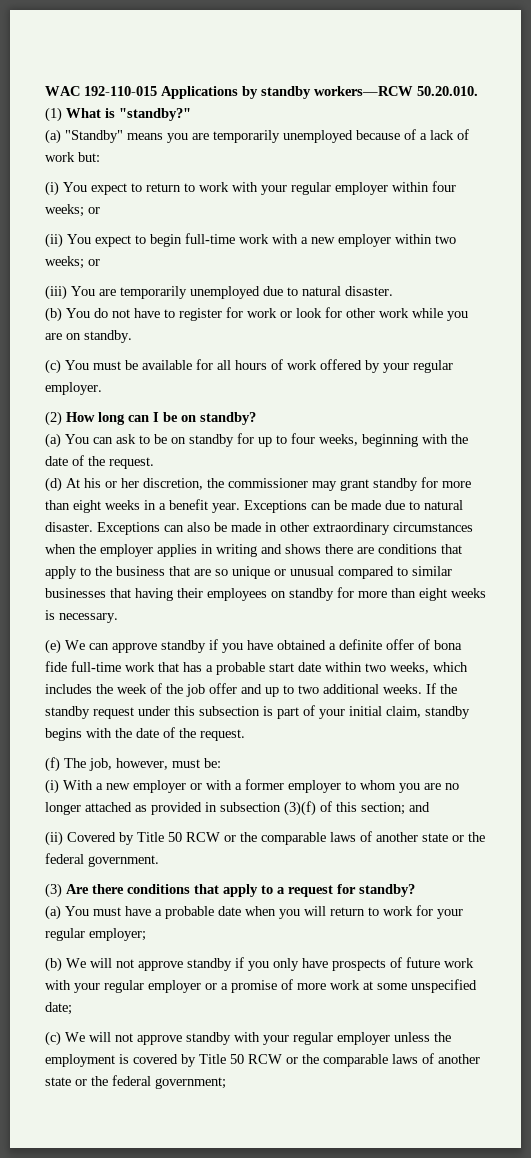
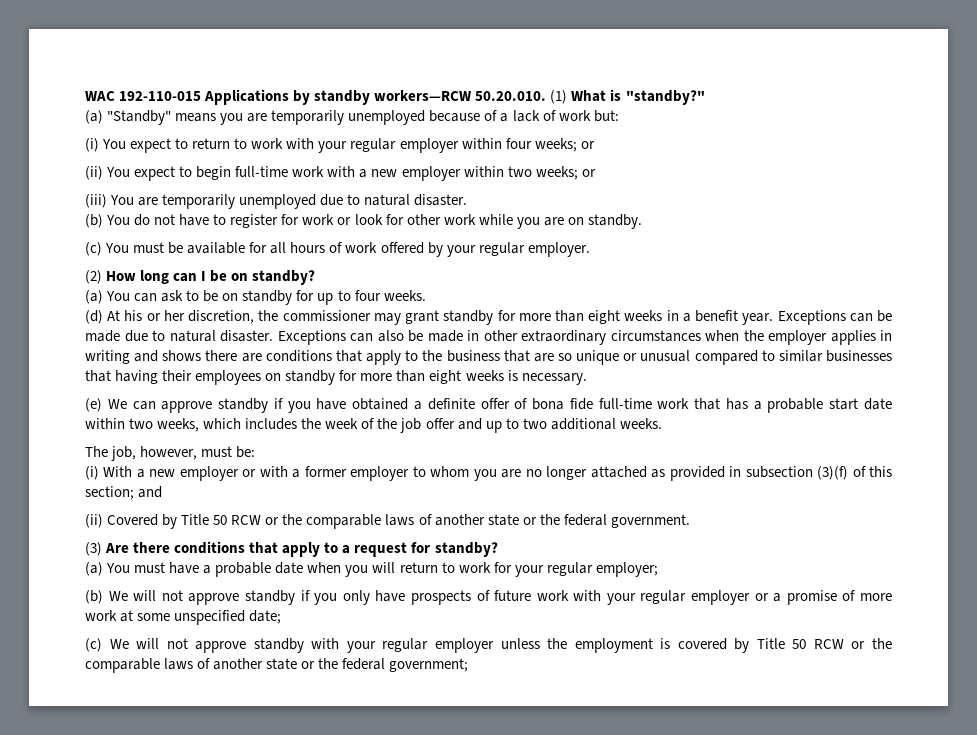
[319,434,468,447] [45,455,154,469] weeks, beginning with the date of the request. -> [383,290,426,301] weeks.
[426,683,457,694] [45,705,470,719] [45,727,245,741] [45,757,60,772] If the standby request under this subsection is part of your initial claim, standby begins with the date of the request. // (f) -> (662, 423) //

